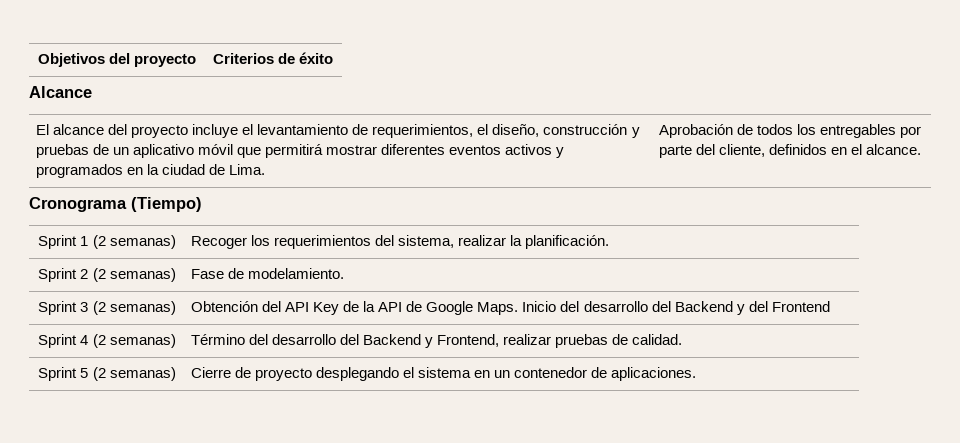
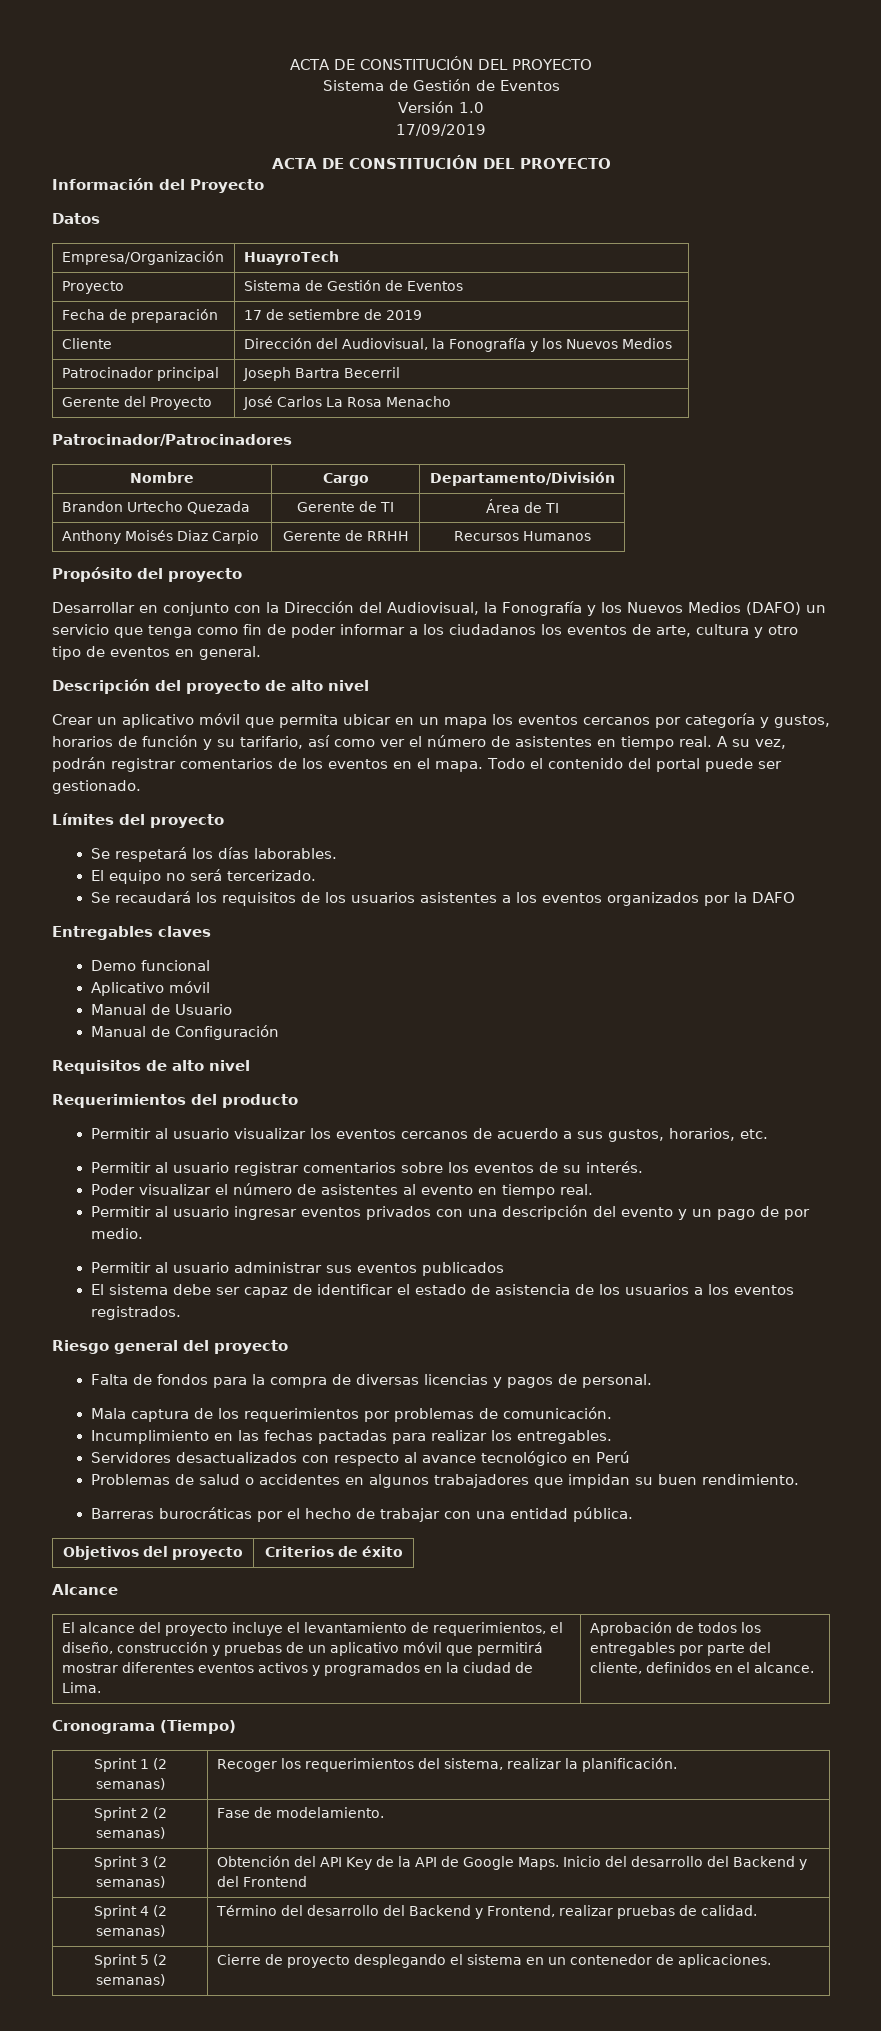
(37, 60) none -> [290,56,592,70] [322,79,560,91] [398,101,484,113] [396,124,486,136] [271,155,611,169] [52,178,264,193] [52,213,100,224] [61,251,224,265] [243,251,339,265] [61,281,124,294] [243,280,463,291] [61,309,218,323] [243,309,422,320] [61,338,112,349] [243,338,672,352] [61,367,219,381] [242,367,400,381] [61,396,212,410] [242,396,451,410] [52,434,292,446] [130,472,194,483] [322,473,369,486] [429,472,615,486] [61,501,250,514] [297,501,394,512] [485,499,559,513] [61,530,259,544] [282,530,409,541] [453,531,591,541] [52,567,242,582] [52,601,826,616] [52,624,798,638] [52,646,261,660] [52,679,369,694] [52,713,830,728] [52,735,786,750] [52,757,782,772] [52,780,141,794] [52,813,224,828] [90,847,337,862] [90,869,316,884] [90,891,795,906] [52,926,211,940] [90,960,210,971] [90,981,210,996] [90,1004,232,1015] [90,1025,279,1040] [52,1060,250,1074] [52,1094,298,1108] [90,1128,768,1142] [90,1161,643,1176] [90,1183,593,1198] [90,1205,810,1220] [90,1228,143,1239] [90,1262,504,1276] [90,1284,794,1298] [90,1306,181,1320] [52,1340,288,1354] [90,1374,652,1388] [90,1407,612,1422] [90,1430,612,1444] [90,1451,630,1466] [90,1474,799,1488] [90,1507,633,1522] ACTA DE CONSTITUCIÓN DEL PROYECTO // Sistema de Gestión de Eventos // Versión 1.0 // 17/09/2019 // ACTA DE CONSTITUCIÓN DEL PROYECTO // Información del Proyecto // Datos // Empresa/Organización | HuayroTech // Proyecto | Sistema de Gestión de Eventos // Fecha de preparación | 17 de setiembre de 2019 // Cliente | Dirección del Audiovisual, la Fonografía y los Nuevos Medios // Patrocinador principal | Joseph Bartra Becerril // Gerente del Proyecto | José Carlos La Rosa Menacho // Patrocinador/Patrocinadores // Nombre | Cargo | Departamento/División // Brandon Urtecho Quezada | Gerente de TI | Área de TI // Anthony Moisés Diaz Carpio | Gerente de RRHH | Recursos Humanos // Propósito del proyecto // Desarrollar en conjunto con la Dirección del Audiovisual, la Fonografía y los Nuevos Medios (DAFO) un servicio que tenga como fin de poder informar a los ciudadanos los eventos de arte, cultura y otro tipo de eventos en general. // Descripción del proyecto de alto nivel // Crear un aplicativo móvil que permita ubicar en un mapa los eventos cercanos por categoría y gustos, horarios de función y su tarifario, así como ver el número de asistentes en tiempo real. A su vez, podrán registrar comentarios de los eventos en el mapa. Todo el contenido del portal puede ser gestionado. // Límites del proyecto // Se respetará los días laborables. // El equipo no será tercerizado. // Se recaudará los requisitos de los usuarios asistentes a los eventos organizados por la DAFO // Entregables claves // Demo funcional // Aplicativo móvil // Manual de Usuario // Manual de Configuración // Requisitos de alto nivel // Requerimientos del producto // Permitir al usuario visualizar los eventos cercanos de acuerdo a sus gustos, horarios, etc. // Permitir al usuario registrar comentarios sobre los eventos de su interés. // Poder visualizar el número de asistentes al evento en tiempo real. // Permitir al usuario ingresar eventos privados con una descripción del evento y un pago de por medio. // Permitir al usuario administrar sus eventos publicados // El sistema debe ser capaz de identificar el estado de asistencia de los usuarios a los eventos registrados. // Riesgo general del proyecto // Falta de fondos para la compra de diversas licencias y pagos de personal. // Mala captura de los requerimientos por problemas de comunicación. // Incumplimiento en las fechas pactadas para realizar los entregables. // Servidores desactualizados con respecto al avance tecnológico en Perú // Problemas de salud o accidentes en algunos trabajadores que impidan su buen rendimiento. // Barreras burocráticas por el hecho de trabajar con una entidad pública. //

